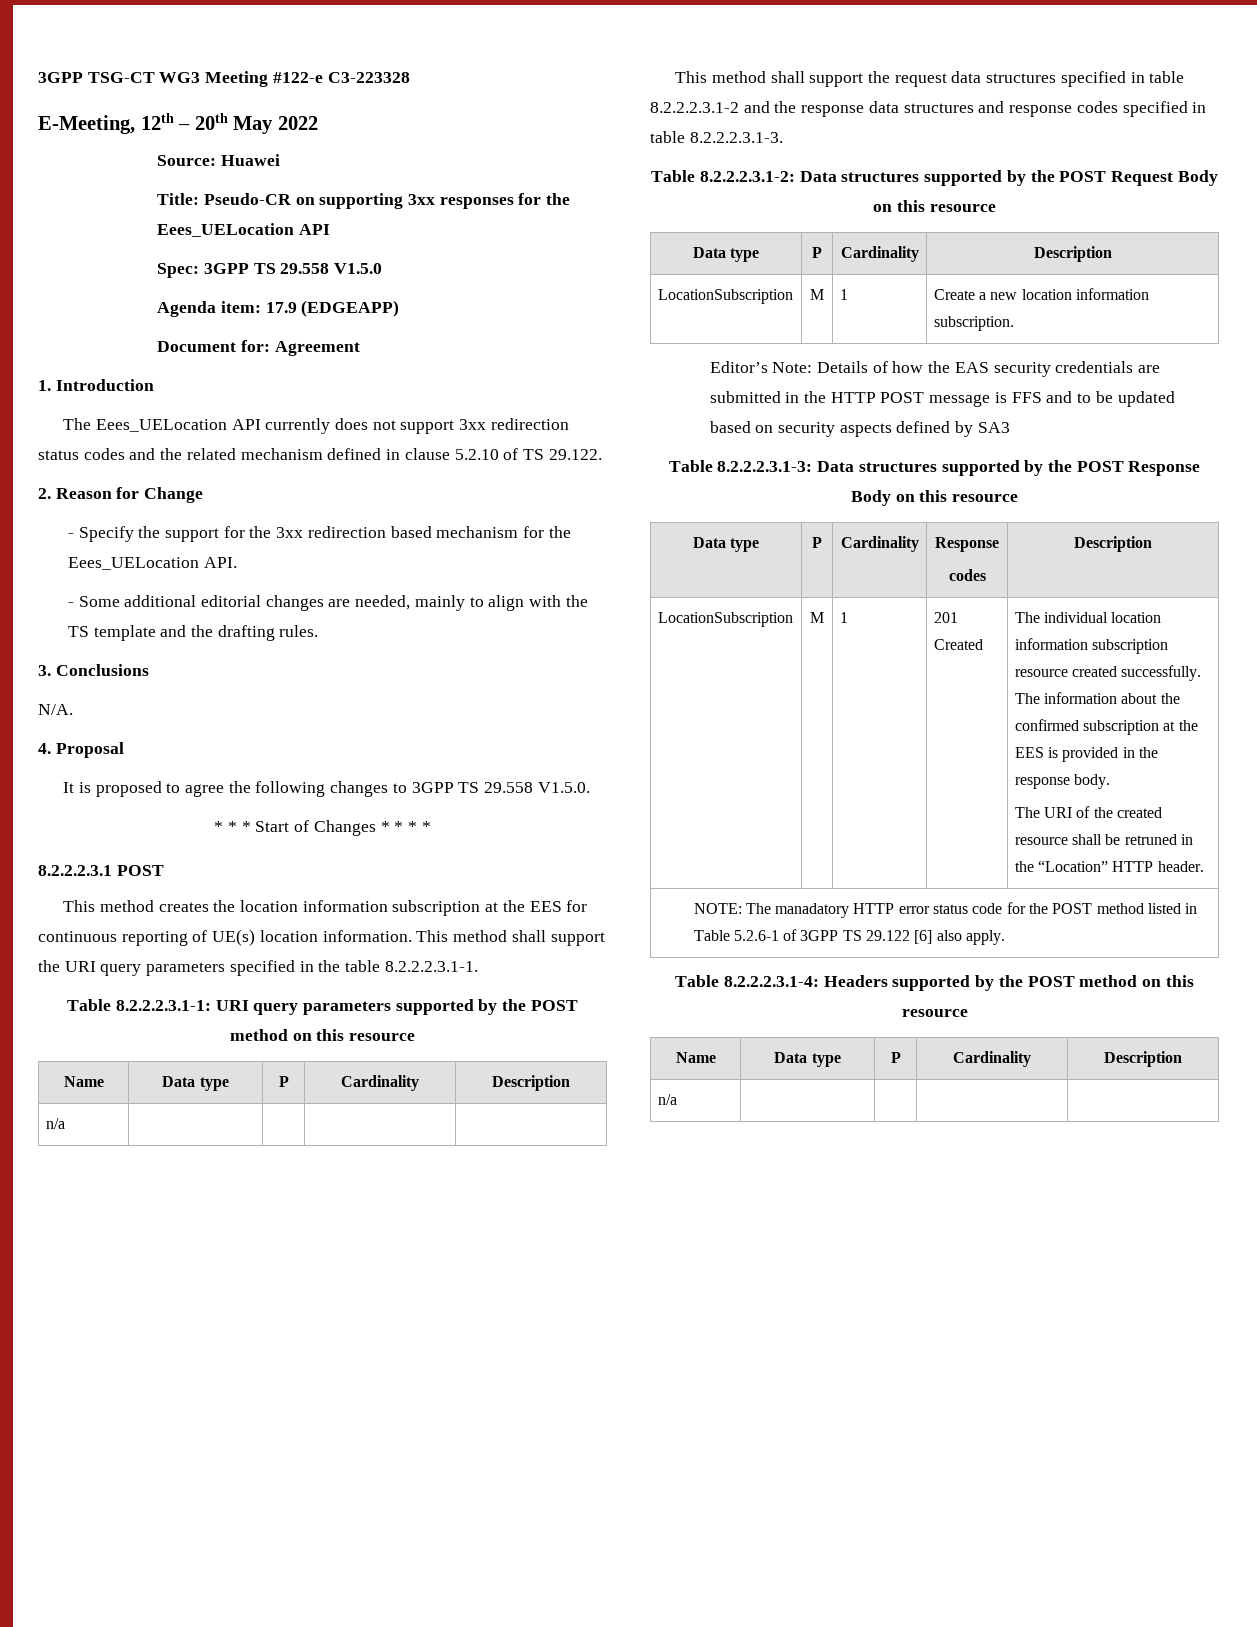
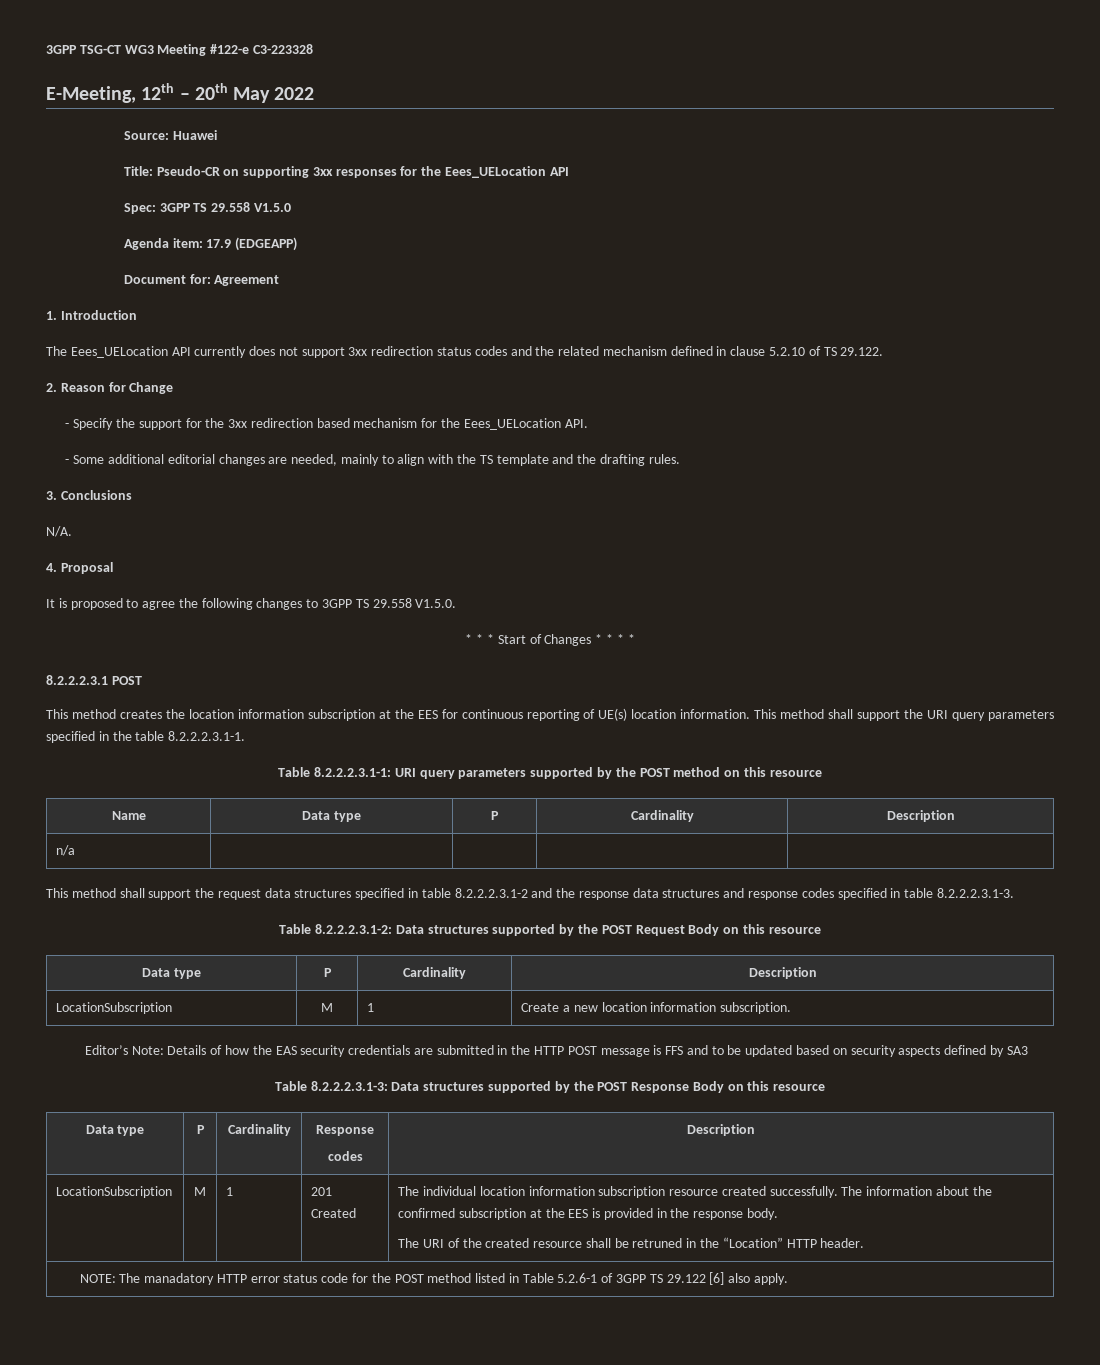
[675,975,1194,991] [901,1009,968,1017] [675,1052,716,1063] [774,1052,841,1067] [890,1052,901,1063] [953,1051,1031,1067] [1104,1051,1182,1067] [657,1094,677,1105] // Table 8.2.2.2.3.1-4: Headers supported by the POST method on this resource // Name | Data type | P | Cardinality | Description // n/a | | | | -> (788, 1279) none

